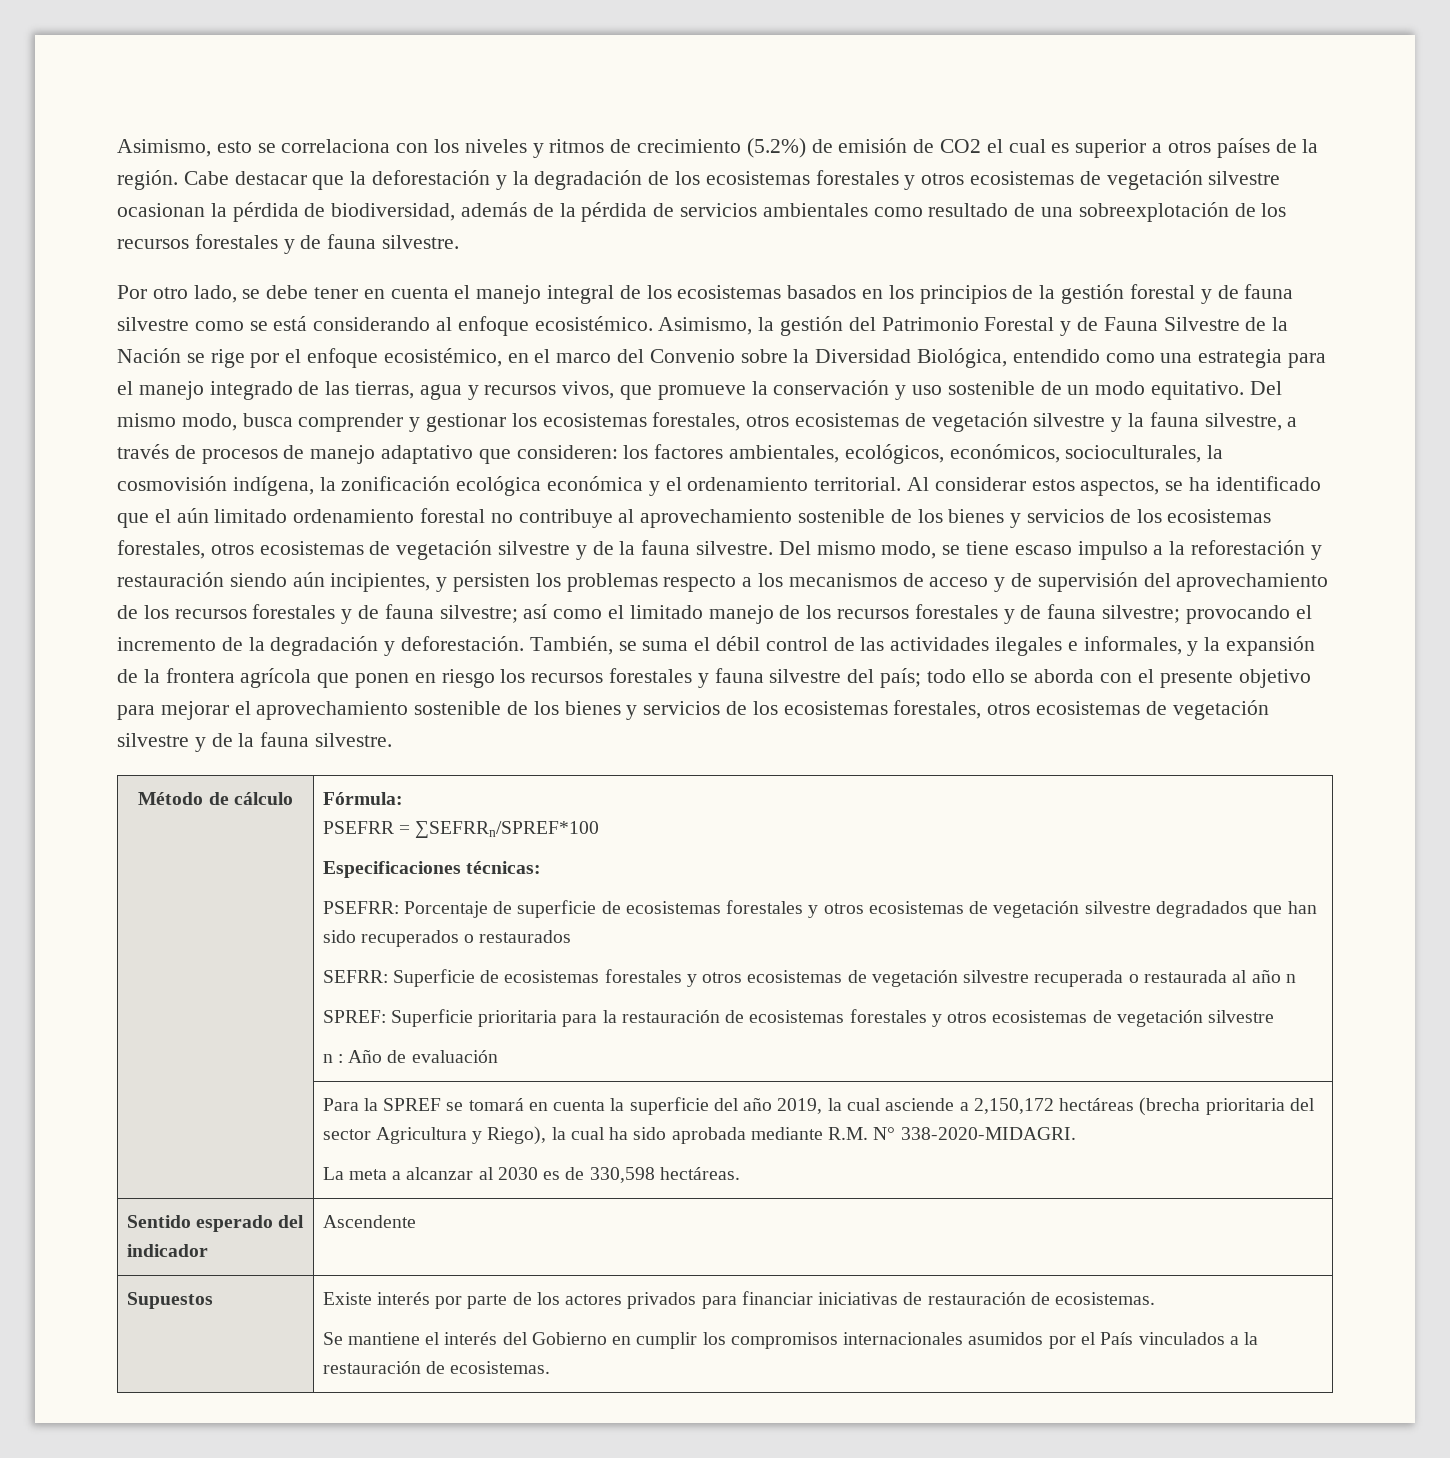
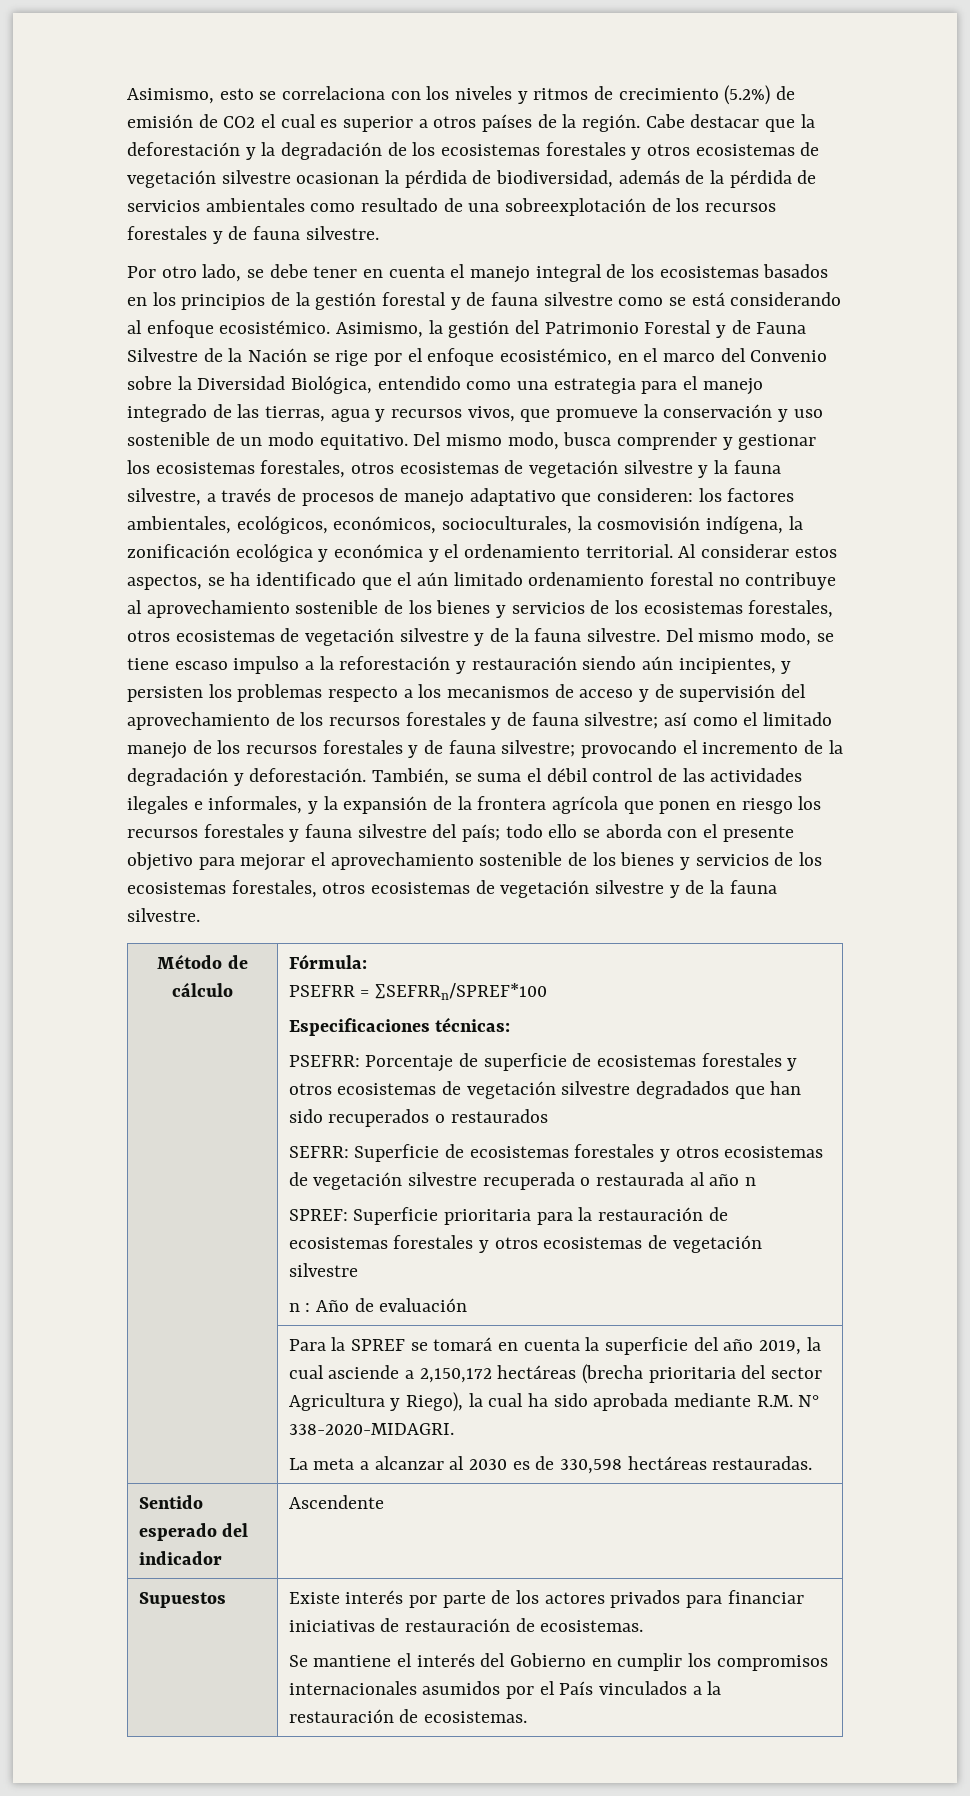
(542, 486) none -> [318,549,329,562] y
[659,1167,740,1180] hectáreas. -> [627,1456,813,1470] hectáreas restauradas.

